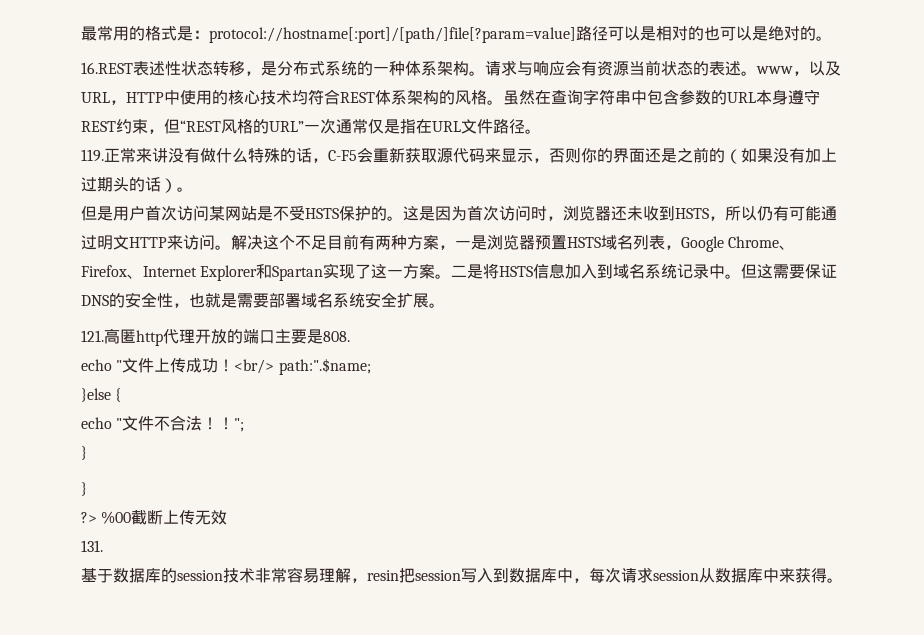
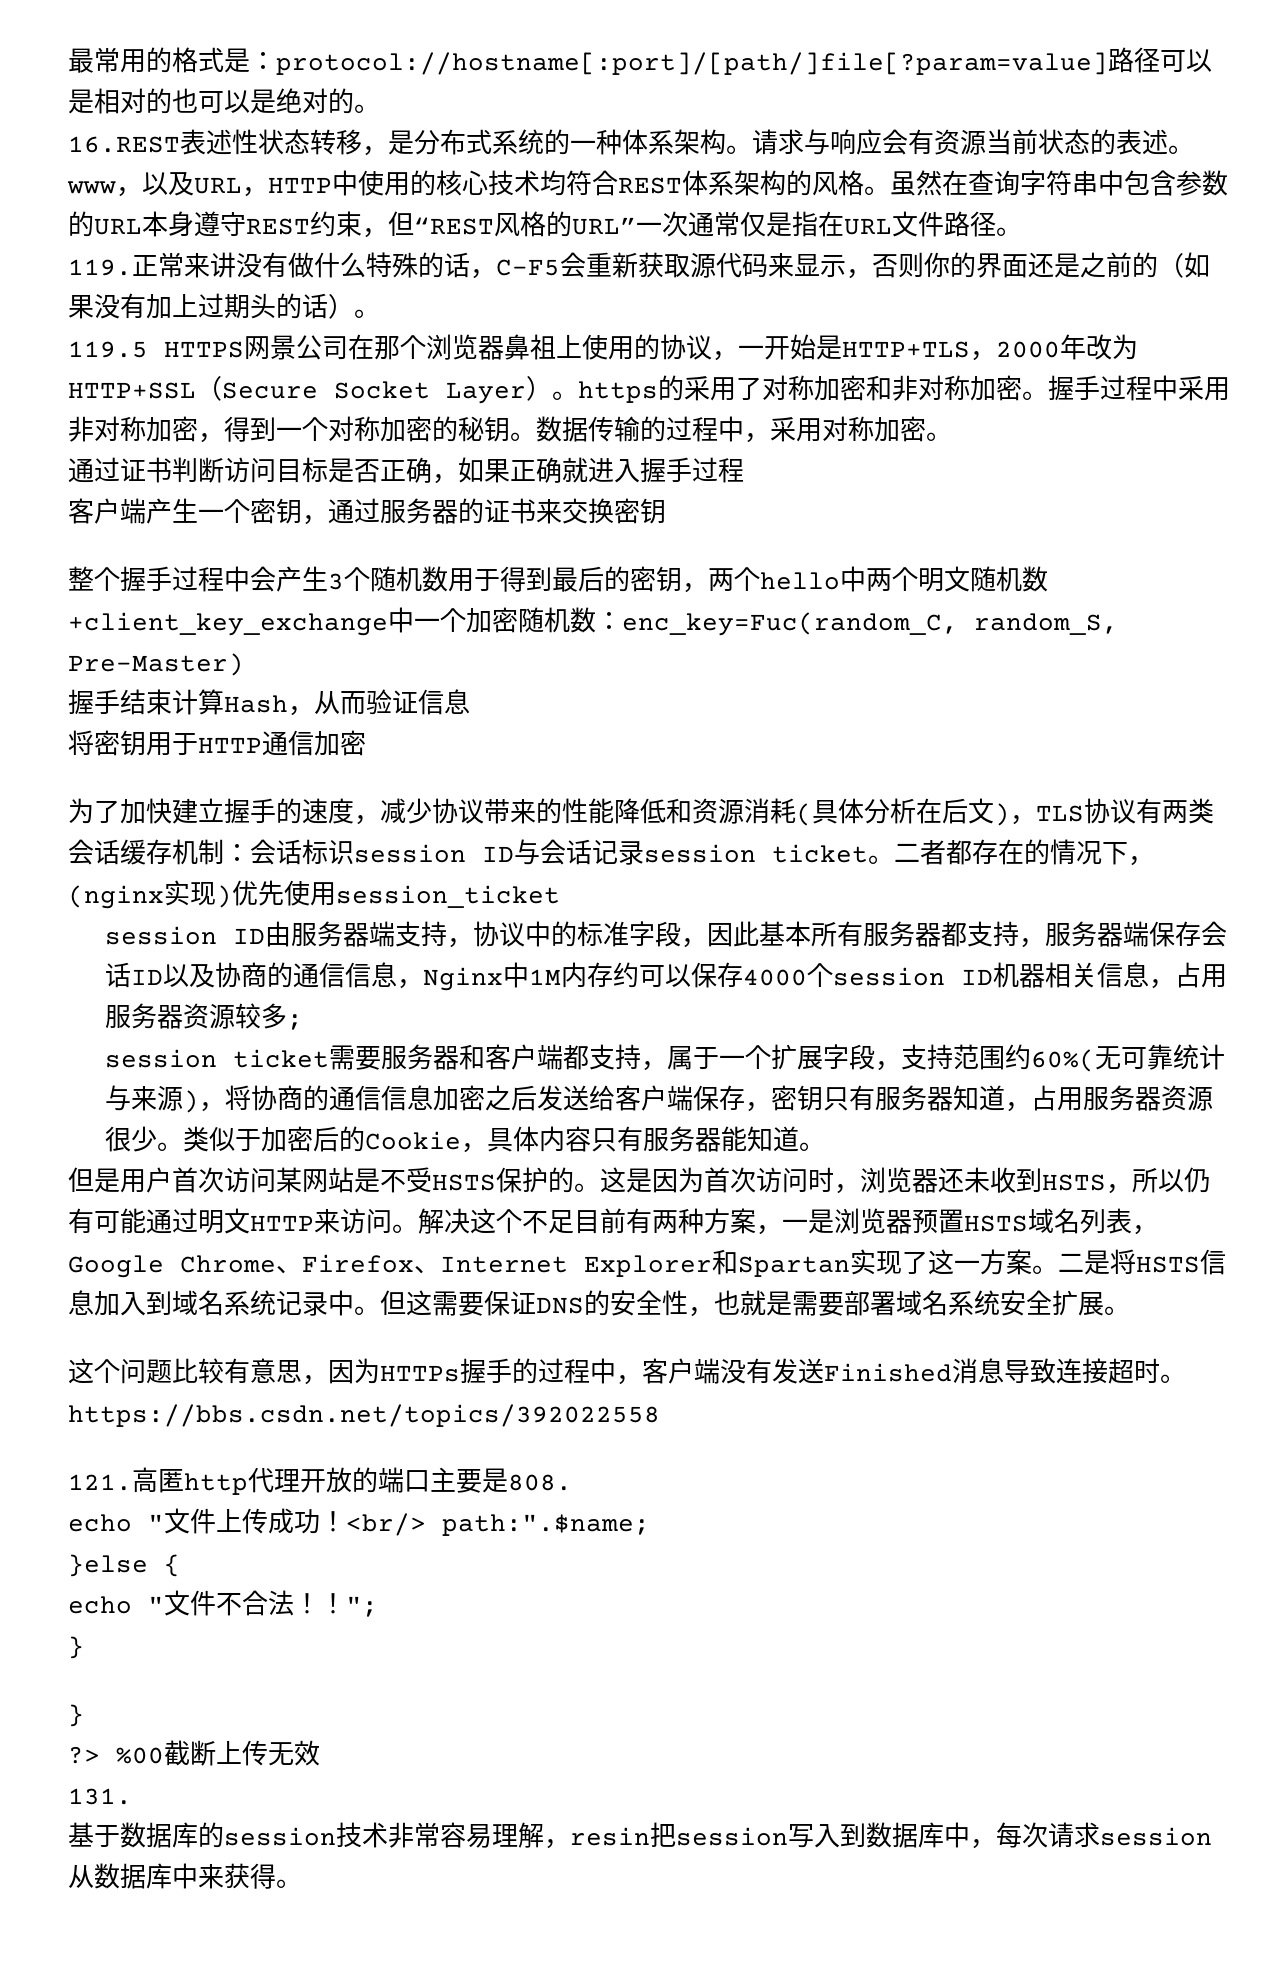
(193, 189) none -> [68,334,1138,361] [68,375,1230,404] [68,416,952,443] [68,457,744,484] [68,498,666,525] [68,566,1048,593] [68,607,1118,636] [68,653,244,676] [68,689,470,716] [68,730,366,756] [68,798,1214,826] [68,839,1154,866] [68,880,560,909] [104,921,1227,948] [104,962,1227,991] [104,1003,303,1030] [104,1044,1225,1072] [104,1085,1213,1113] [104,1126,825,1153] // 119.5 HTTPS网景公司在那个浏览器鼻祖上使用的协议，一开始是HTTP+TLS，2000年改为HTTP+SSL（Secure Socket Layer）。https的采用了对称加密和非对称加密。握手过程中采用非对称加密，得到一个对称加密的秘钥。数据传输的过程中，采用对称加密。 // 通过证书判断访问目标是否正确，如果正确就进入握手过程 // 客户端产生一个密钥，通过服务器的证书来交换密钥 // 整个握手过程中会产生3个随机数用于得到最后的密钥，两个hello中两个明文随机数+client_key_exchange中一个加密随机数：enc_key=Fuc(random_C, random_S, Pre-Master) // 握手结束计算Hash，从而验证信息 // 将密钥用于HTTP通信加密 // 为了加快建立握手的速度，减少协议带来的性能降低和资源消耗(具体分析在后文)，TLS协议有两类会话缓存机制：会话标识session ID与会话记录session ticket。二者都存在的情况下，(nginx实现)优先使用session_ticket // session ID由服务器端支持，协议中的标准字段，因此基本所有服务器都支持，服务器端保存会话ID以及协商的通信信息，Nginx中1M内存约可以保存4000个session ID机器相关信息，占用服务器资源较多; // session ticket需要服务器和客户端都支持，属于一个扩展字段，支持范围约60%(无可靠统计与来源)，将协商的通信信息加密之后发送给客户端保存，密钥只有服务器知道，占用服务器资源很少。类似于加密后的Cookie，具体内容只有服务器能知道。
(445, 305) none -> [68,1358,1186,1385] [68,1404,660,1427] // 这个问题比较有意思，因为HTTPs握手的过程中，客户端没有发送Finished消息导致连接超时。https://bbs.csdn.net/topics/392022558

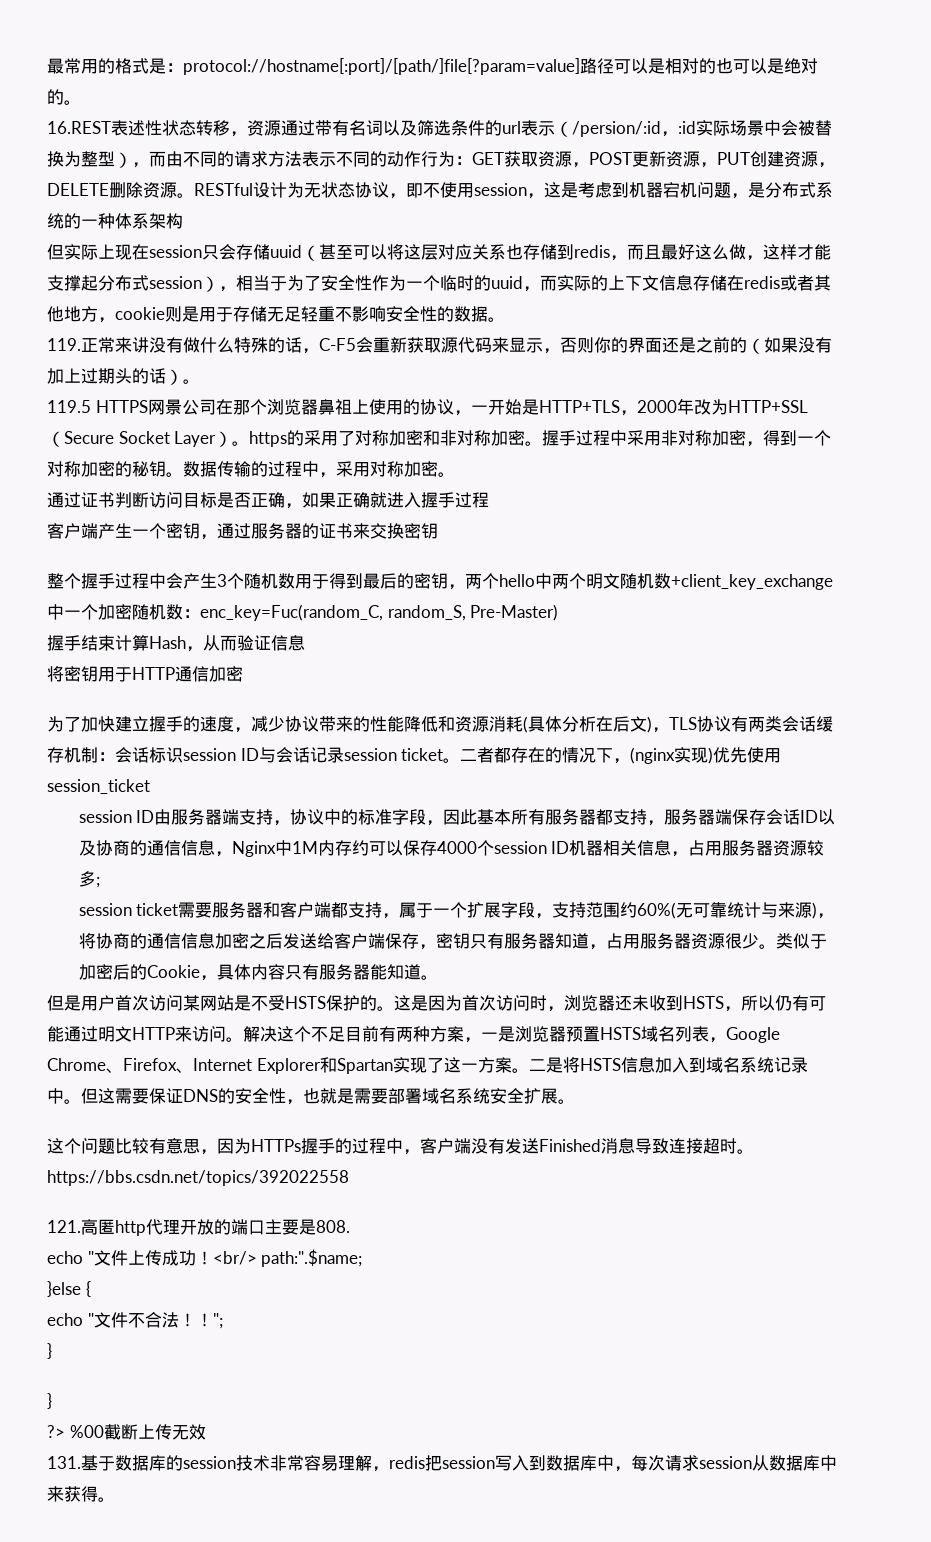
(388, 151) none -> [247,120,832,137] [47,151,835,168] [47,182,748,199] 资源通过带有名词以及筛选条件的url表示（/persion/:id，:id实际场景中会被替换为整型），而由不同的请求方法表示不同的动作行为：GET获取资源，POST更新资源，PUT创建资源，DELETE删除资源。RESTful设计为无状态协议，即不使用session，这是考虑到机器宕机问题，
[726,129,1194,155] [67,170,1228,197] [68,211,996,238] 。请求与响应会有资源当前状态的表述。www，以及URL，HTTP中使用的核心技术均符合REST体系架构的风格。虽然在查询字符串中包含参数的URL本身遵守REST约束，但“REST风格的URL”一次通常仅是指在URL文件路径 -> [47,244,831,261] [47,275,831,292] [47,306,488,323] // 但实际上现在session只会存储uuid（甚至可以将这层对应关系也存储到redis，而且最好这么做，这样才能支撑起分布式session），相当于为了安全性作为一个临时的uuid，而实际的上下文信息存储在redis或者其他地方，cookie则是用于存储无足轻重不影响安全性的数据
(132, 1796) // -> (81, 1462) none
[570,1827,650,1846] resin -> [389,1456,425,1469] redis

